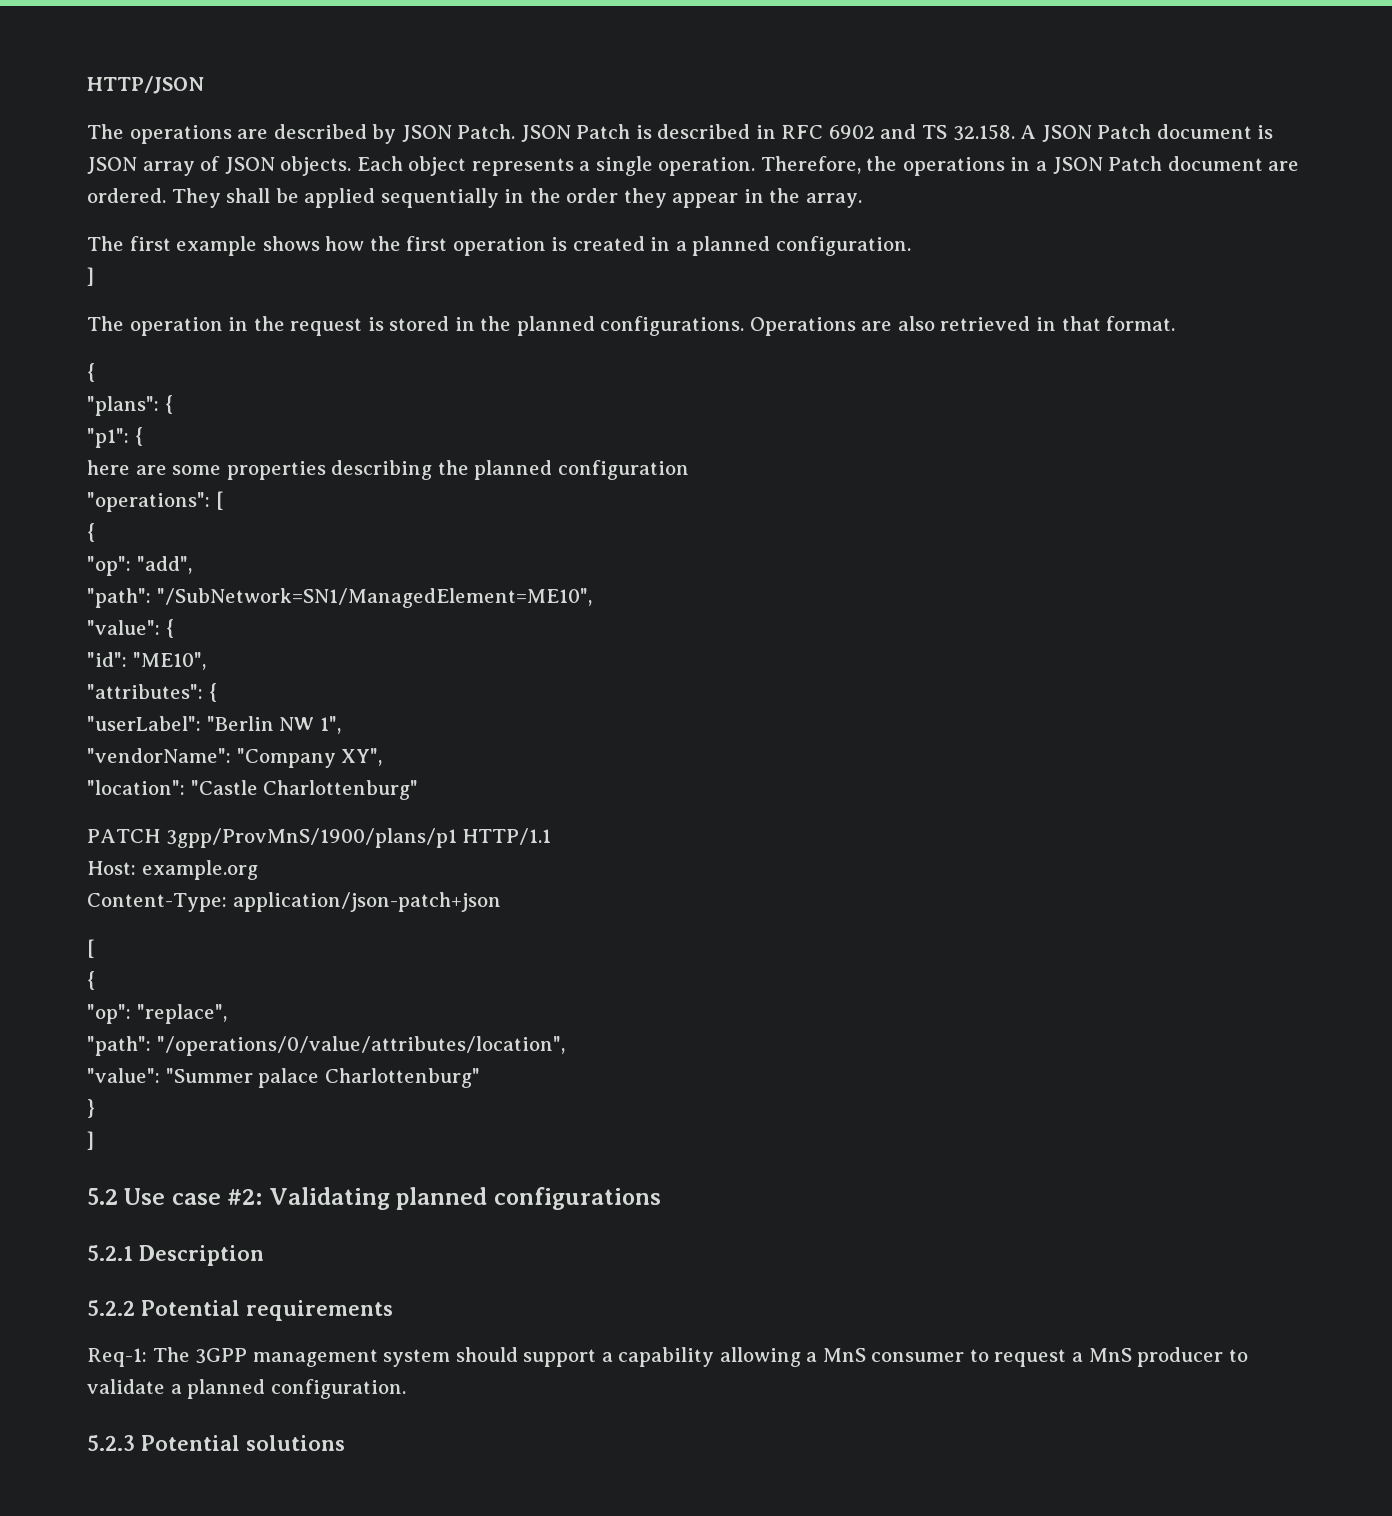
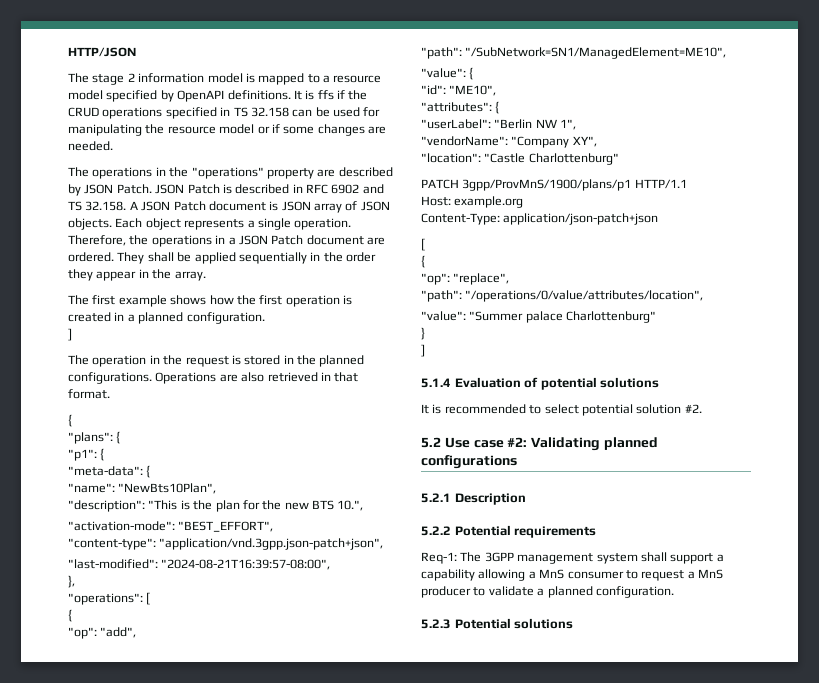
[129,125,232,144] operations -> [92,73,382,85] [68,90,368,102] [68,107,381,119] [68,124,386,136] [68,141,113,151] [68,167,314,179] stage 2 information model is mapped to a resource model specified by OpenAPI definitions. It is ffs if the CRUD operations specified in TS 32.158 can be used for manipulating the resource model or if some changes are needed. // The operations in the "operations" property
[87,460,689,480] here are some properties describing the planned configuration -> [68,465,151,478] [68,483,217,494] [68,500,364,512] [68,521,274,532] [68,538,384,550] [68,559,331,570] [68,575,75,588] "meta-data": { // "name": "NewBts10Plan", // "description": "This is the plan for the new BTS 10.", // "activation-mode": "BEST_EFFORT", // "content-type": "application/vnd.3gpp.json-patch+json", // "last-modified": "2024-08-21T16:39:57-08:00", // },
(94, 1140) none -> [421,377,660,390] [421,404,702,416] // 5.1.4 Evaluation of potential solutions // It is recommended to select potential solution #2.
[455,1347,518,1362] should -> [640,552,667,562] shall

